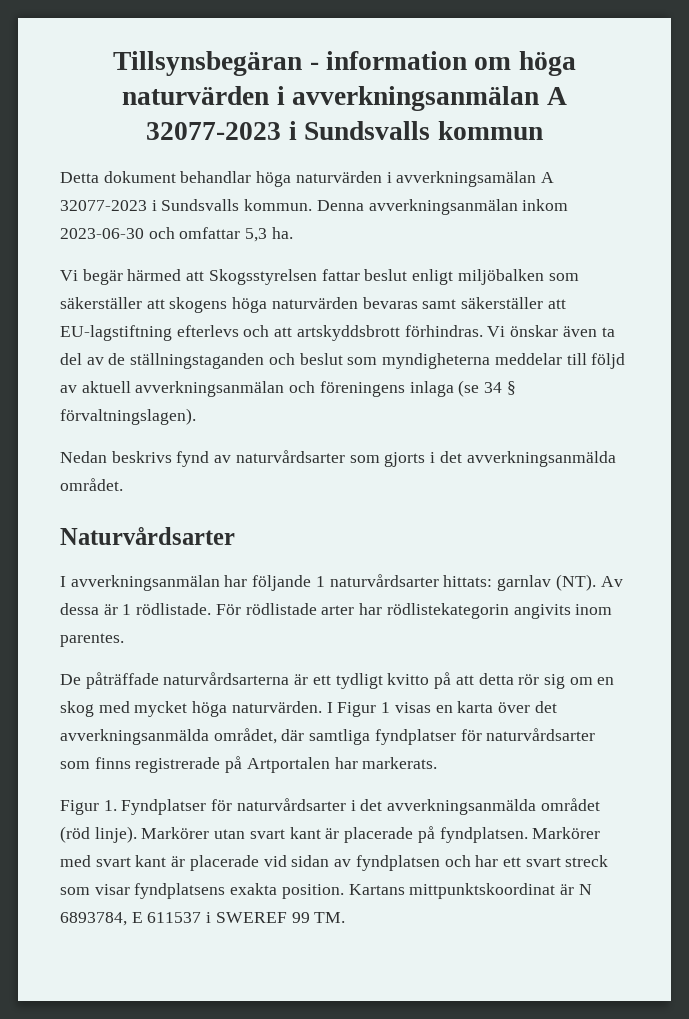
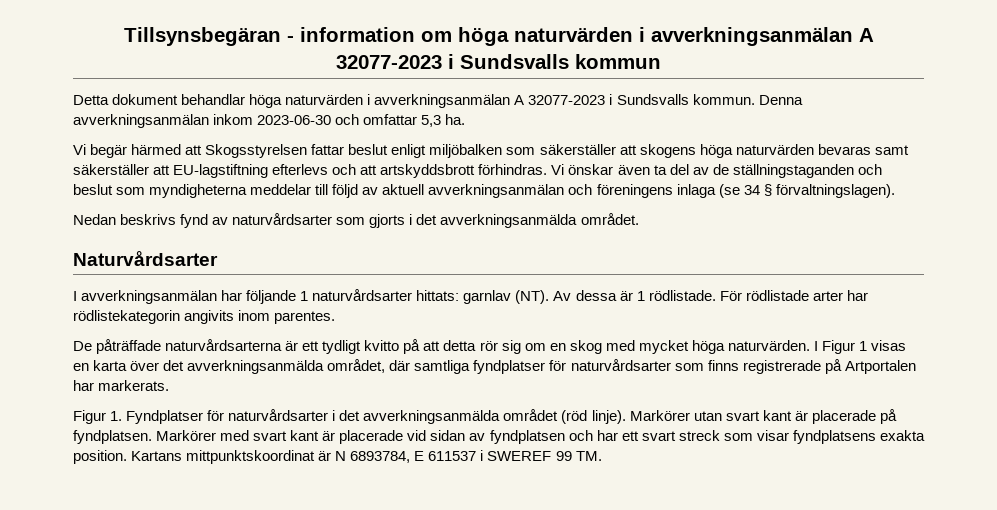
[396,171,537,187] avverkningsamälan -> [374,94,511,108] avverkningsanmälan

